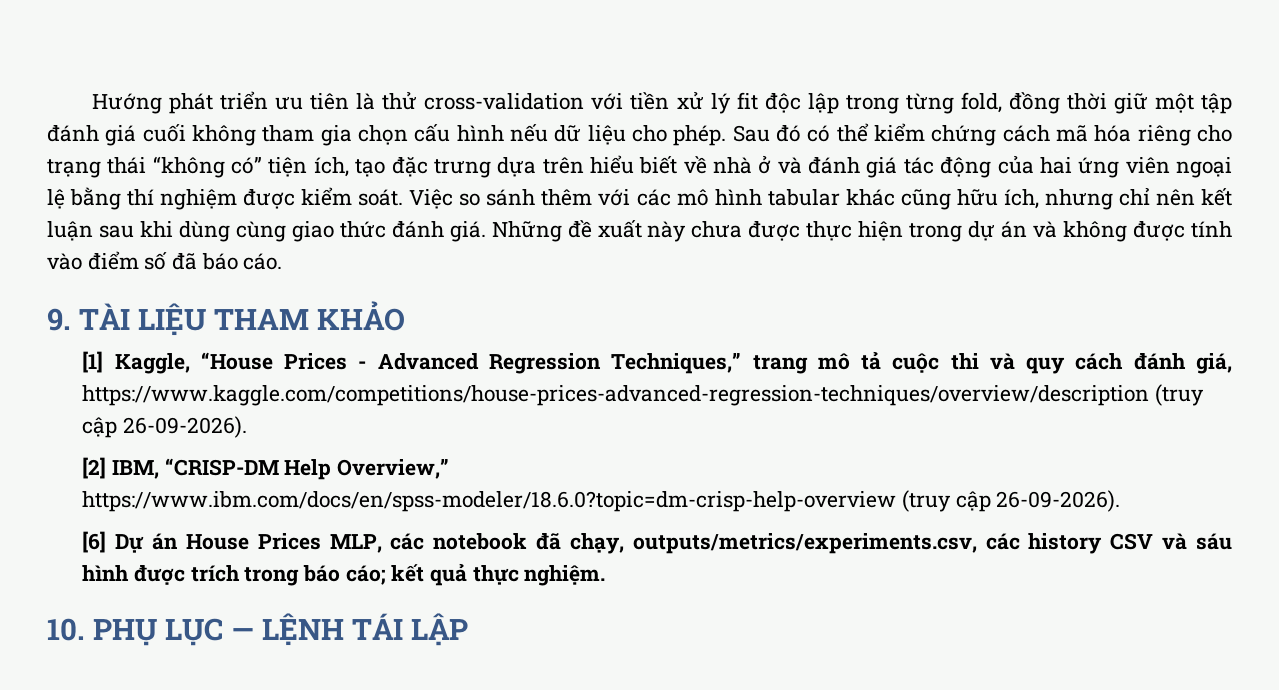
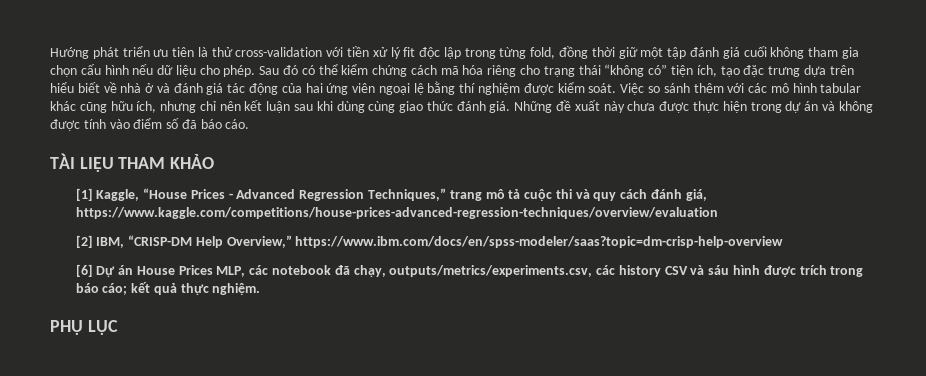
[47,308,71,331] 9. -> (250, 124) none
[82,384,1205,406] [82,416,248,438] https://www.kaggle.com/competitions/house-prices-advanced-regression-techniques/overview/description (truy cập 26-09-2026). -> [75,207,718,219] https://www.kaggle.com/competitions/house-prices-advanced-regression-techniques/overview/evaluation
[82,490,1121,512] https://www.ibm.com/docs/en/spss-modeler/18.6.0?topic=dm-crisp-help-overview (truy cập 26-09-2026). -> [295,236,784,248] https://www.ibm.com/docs/en/spss-modeler/saas?topic=dm-crisp-help-overview
[47,618,85,641] 10. -> (261, 289) none
[230,613,468,646] — LỆNH TÁI LẬP -> (118, 327) none

